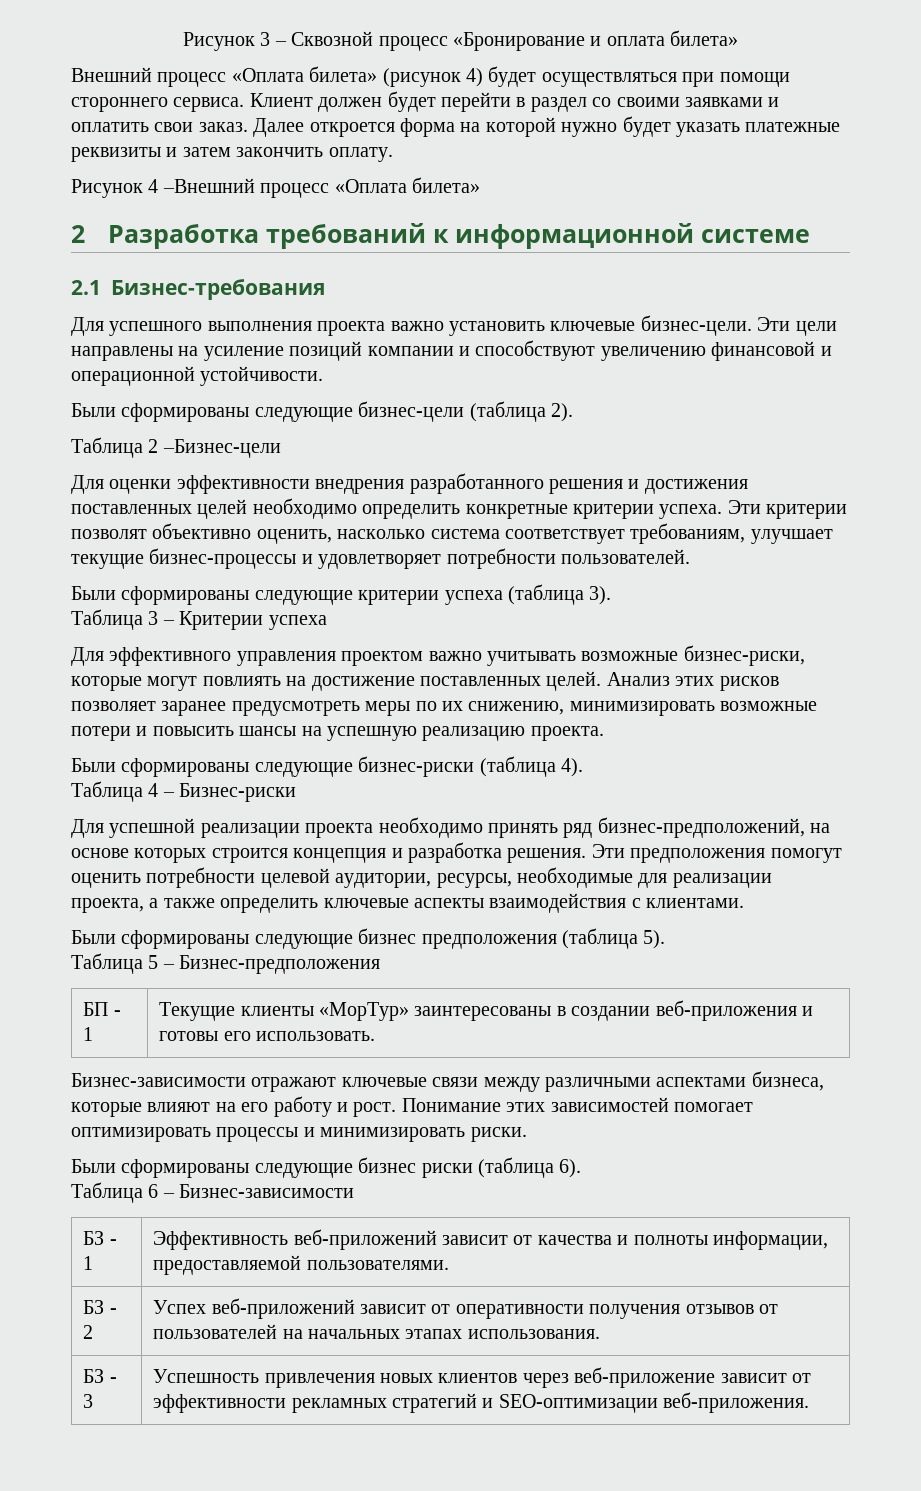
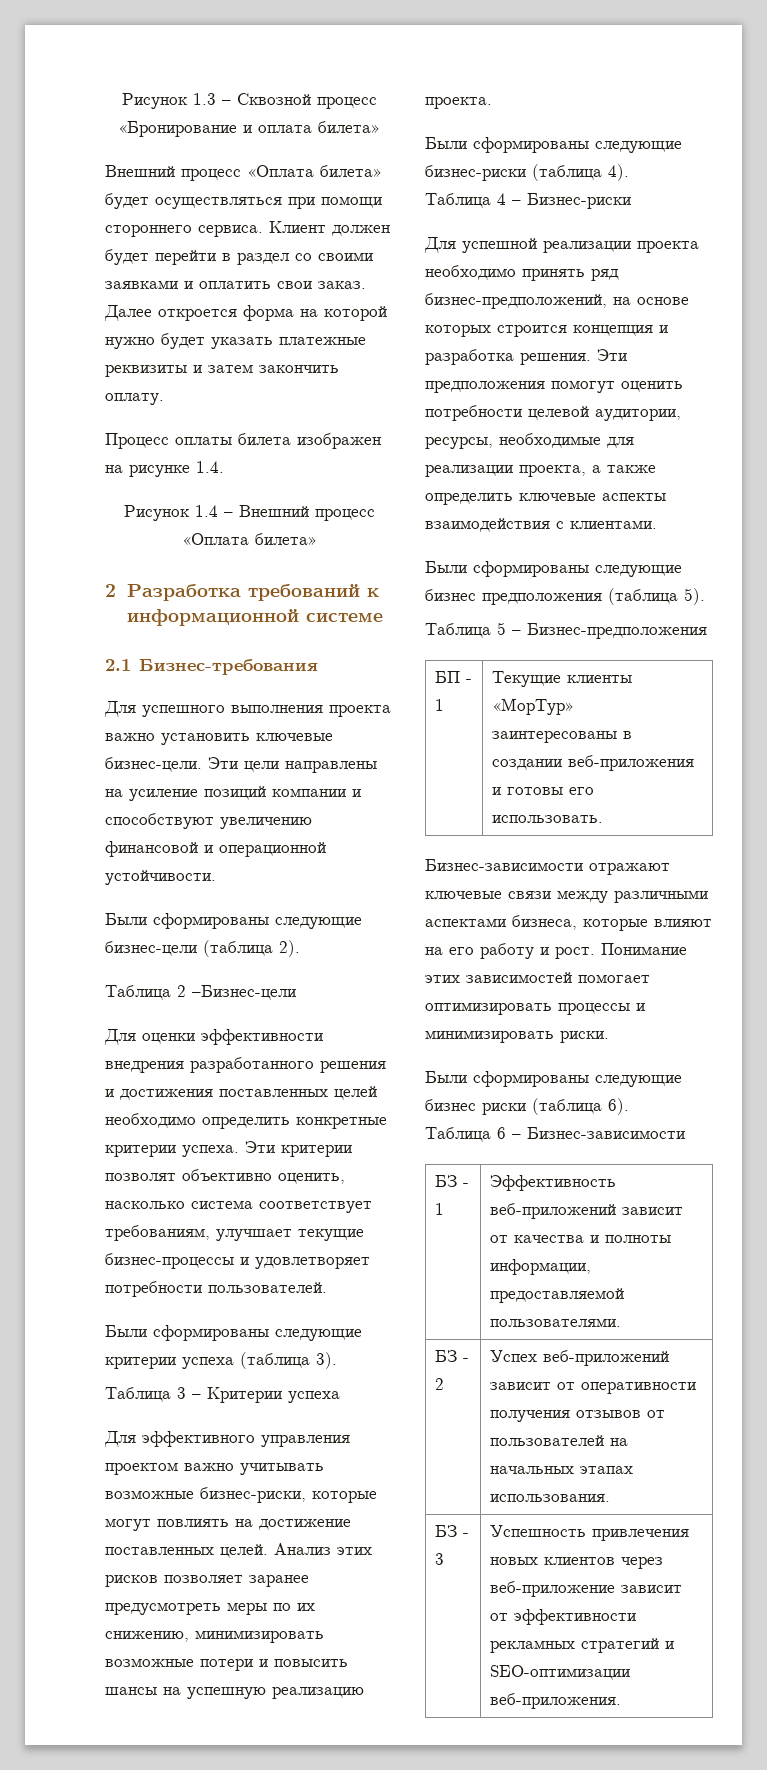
[182,32,271,51] Рисунок 3 -> [121,93,216,109] Рисунок 1.3
[382,68,483,87] (рисунок 4) -> (382, 171) none
[71,178,255,198] Рисунок 4 –Внешний -> [105,433,381,449] [105,461,224,477] [123,505,309,521] Процесс оплаты билета изображен на рисунке 1.4. // Рисунок 1.4 – Внешний

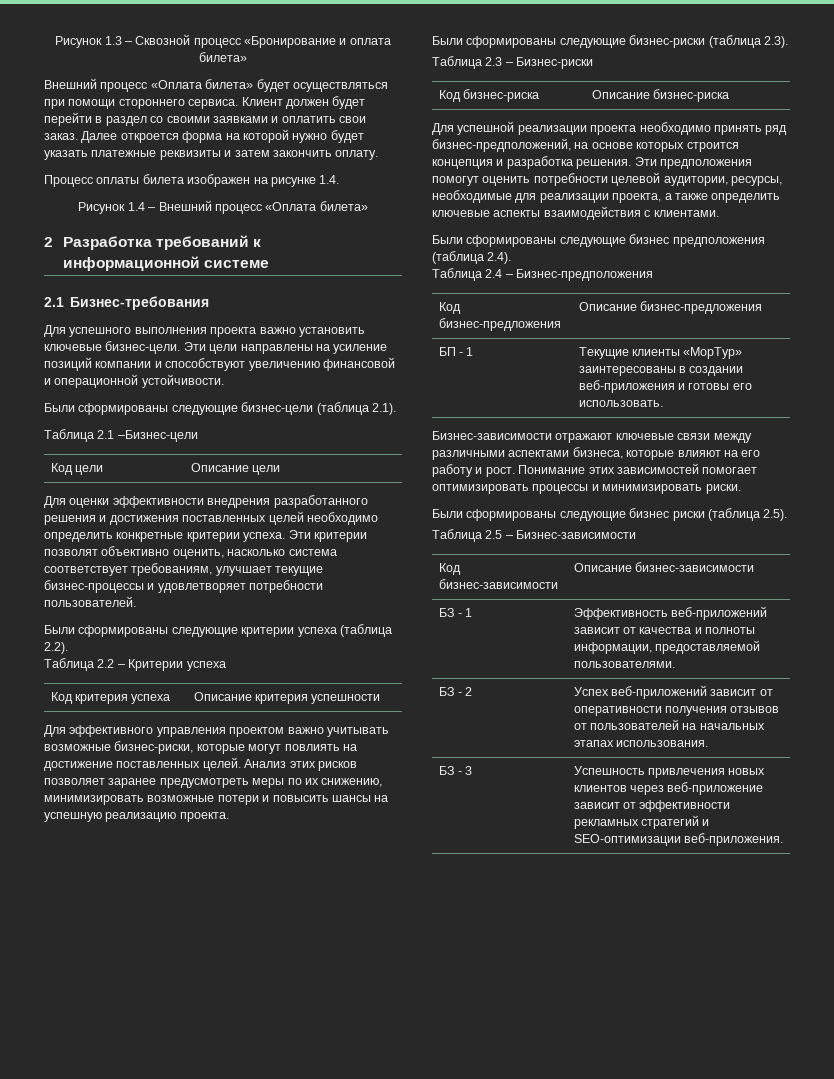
[279,940,300,957] [105,985,186,1000] 2). // Таблица 2 -> [371,403,396,415] [44,429,115,442] 2.1). // Таблица 2.1
(296, 992) none -> [50,463,104,475] [190,463,281,475] // Код цели | Описание цели
[316,1352,337,1369] [105,1387,186,1402] 3). // Таблица 3 -> [44,642,68,654] [44,658,115,671] 2.2). // Таблица 2.2
(340, 1397) none -> [50,692,171,704] [193,692,381,704] // Код критерия успеха | Описание критерия успешности
[608,164,629,181] [425,193,506,208] 4). // Таблица 4 -> [763,36,788,48] [432,56,503,69] 2.3). // Таблица 2.3
(631, 201) none -> [438,89,540,102] [591,89,730,102] // Код бизнес-риска | Описание бизнес-риска
[684,588,705,605] [425,622,506,638] 5). // Таблица 5 -> [487,252,512,264] [432,268,503,281] 2.4). // Таблица 2.4
(707, 631) none -> [438,302,461,314] [438,318,561,331] [578,301,763,314] // Код бизнес-предложения | Описание бизнес-предложения
[608,1098,629,1115] [425,1127,506,1142] 6). // Таблица 6 -> [763,509,788,521] [432,529,503,542] 2.5). // Таблица 2.5
(685, 1133) none -> [438,563,461,575] [438,579,558,589] [573,562,755,572] // Код бизнес-зависимости | Описание бизнес-зависимости

